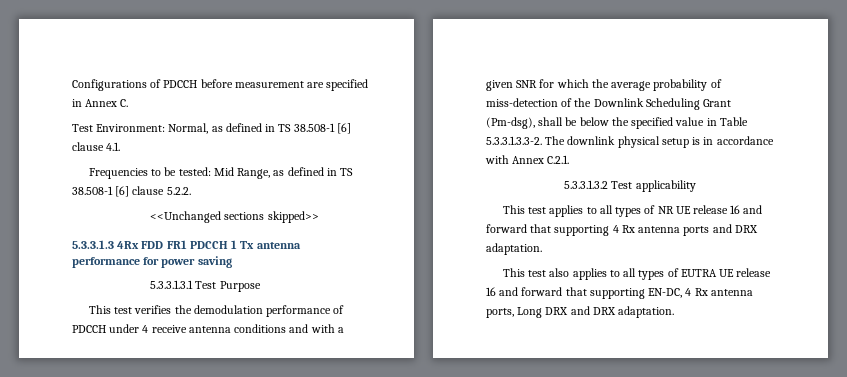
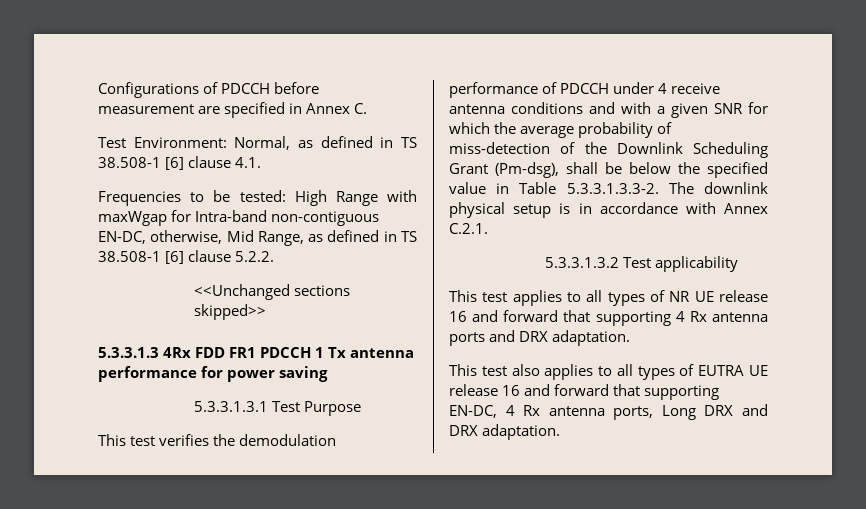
(211, 171) none -> [294,190,417,206] [98,210,380,226] [98,230,223,244] High Range with maxWgap for Intra-band non-contiguous EN-DC, otherwise,

